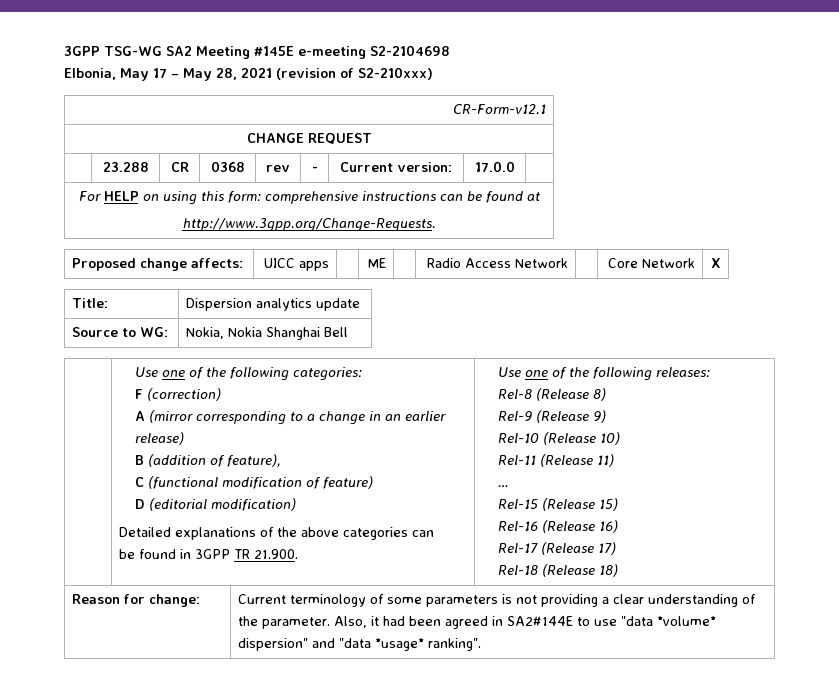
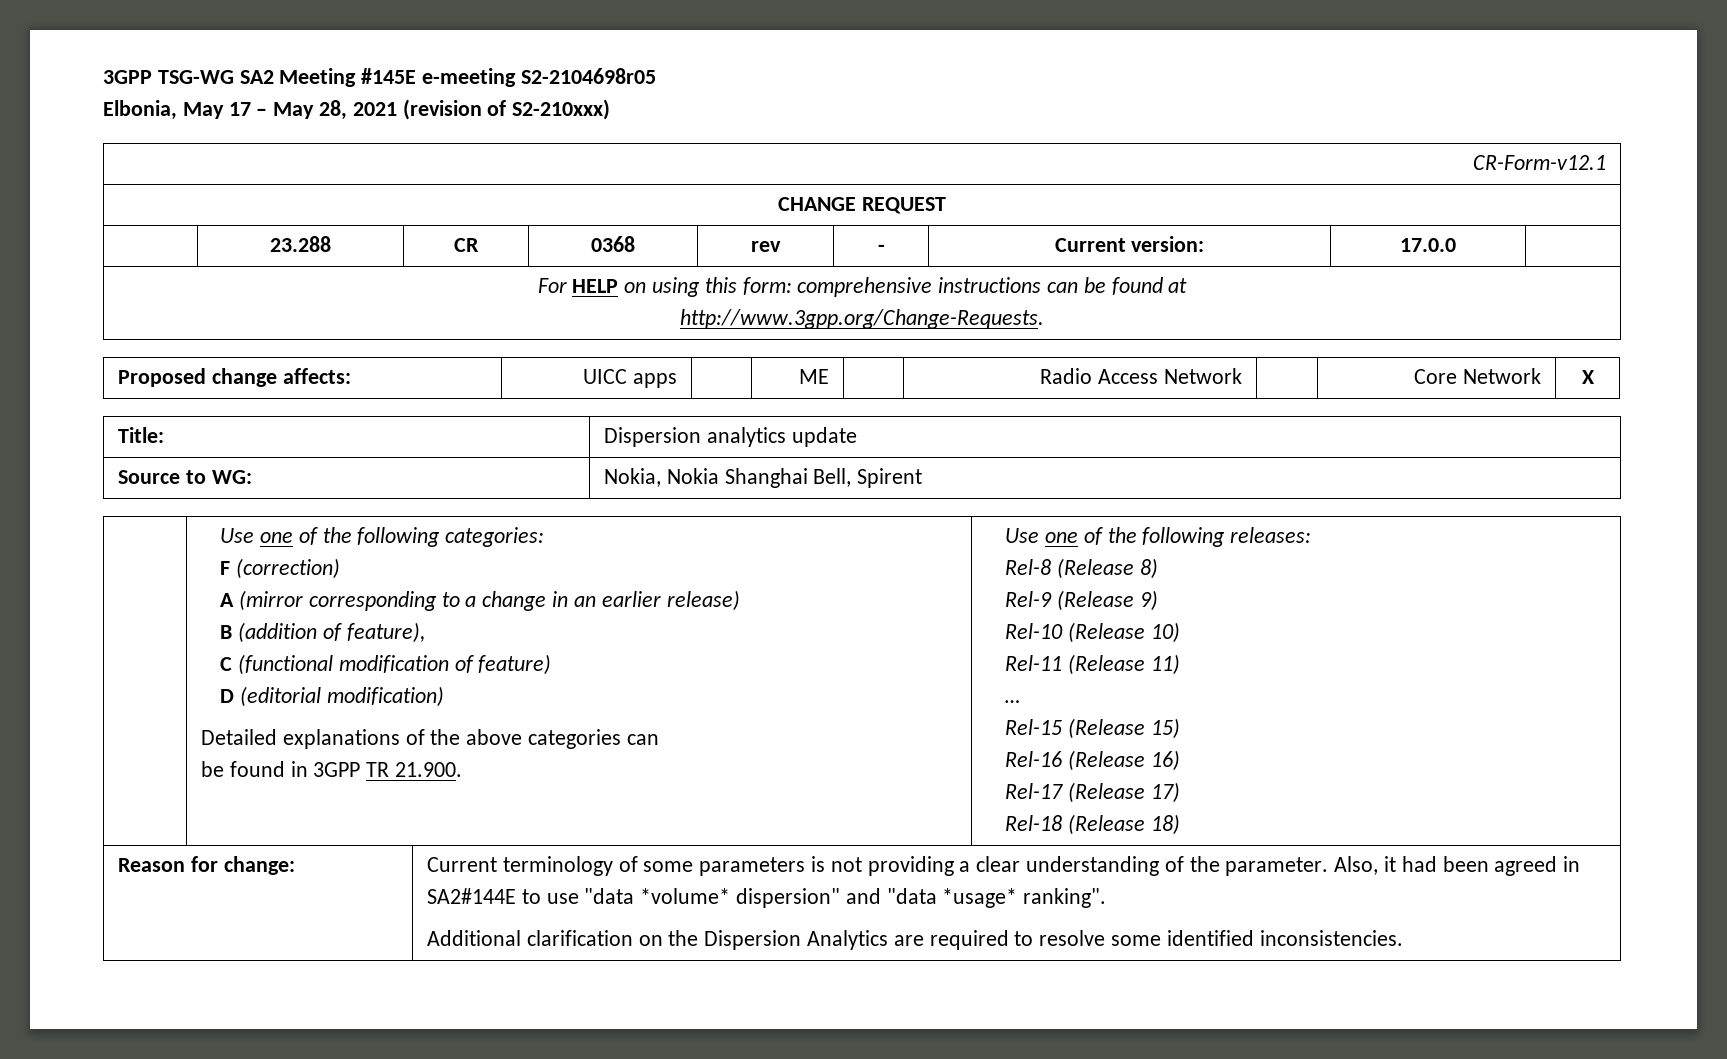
[370,45,450,56] S2-2104698 -> [520,68,656,84] S2-2104698r05
[323,327,348,337] Bell -> [813,468,923,488] Bell, Spirent
(481, 644) none -> [426,930,1403,950] // Additional clarification on the Dispersion Analytics are required to resolve some identified inconsistencies.

